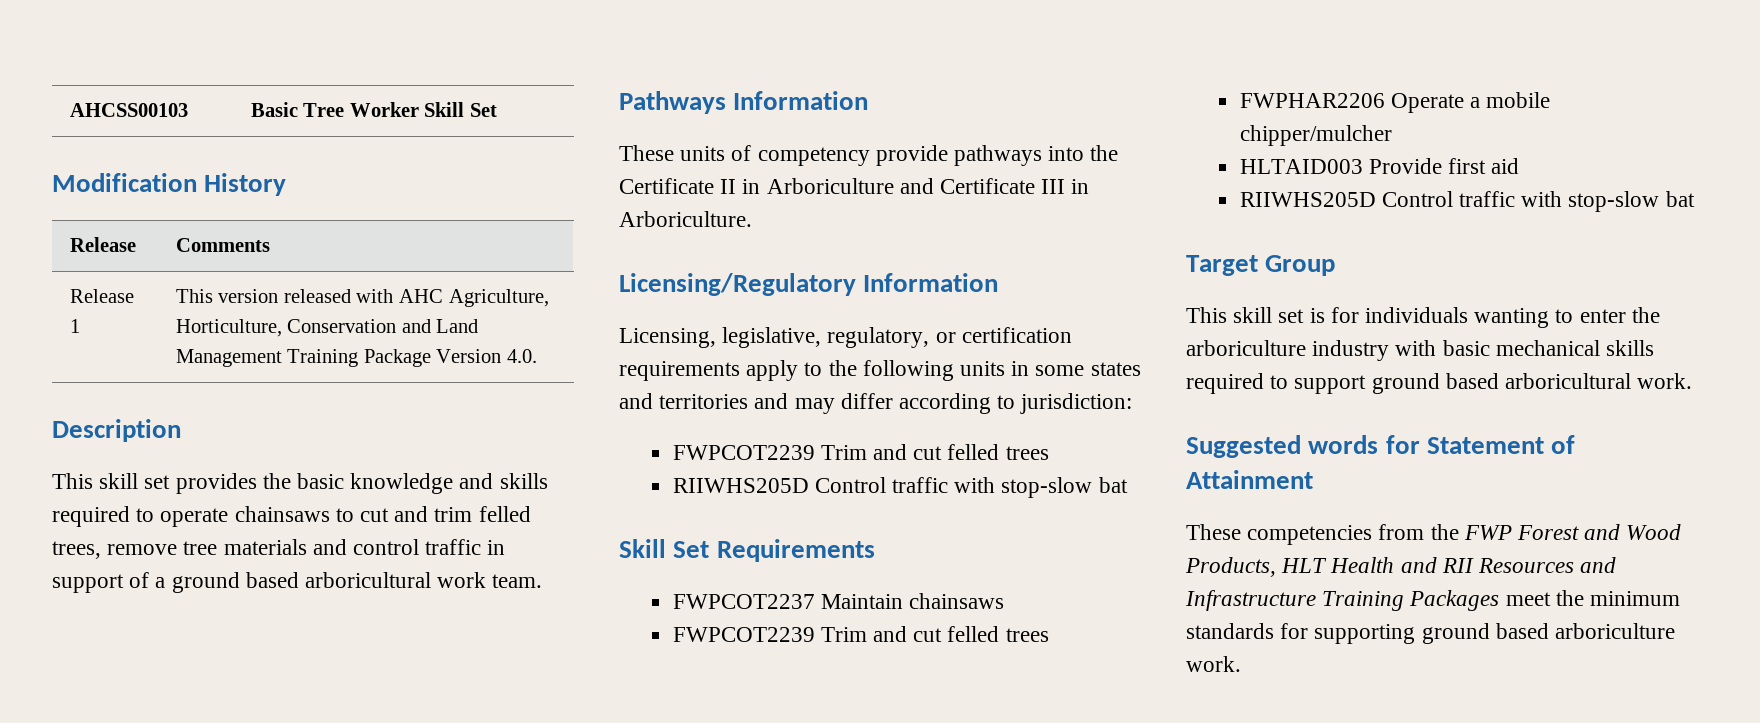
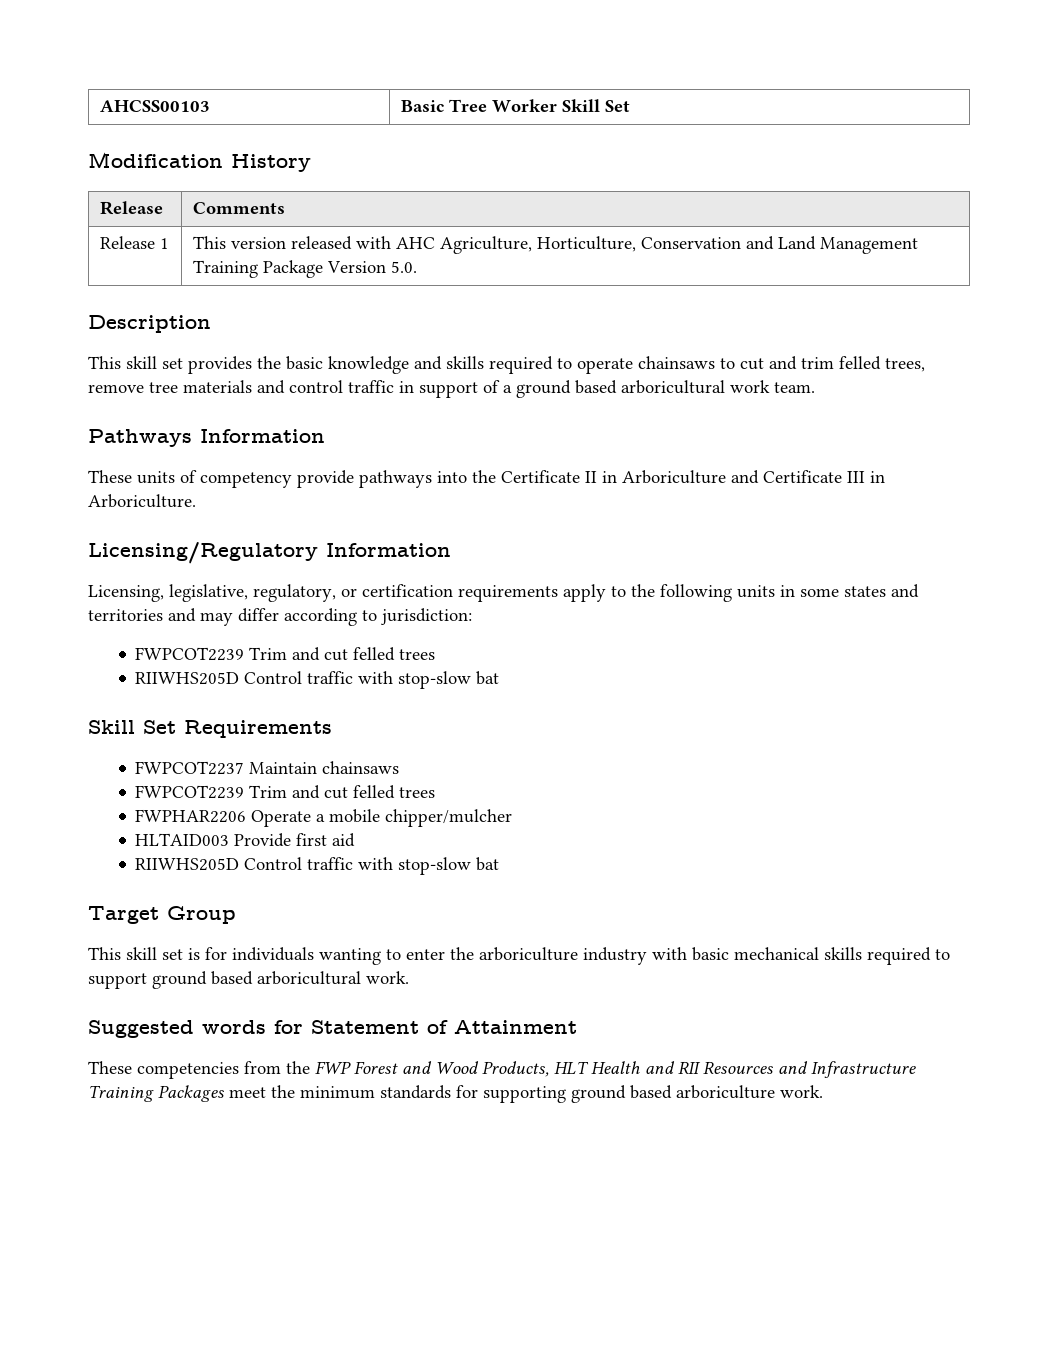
[507,349,538,363] 4.0. -> [391,261,418,273] 5.0.

